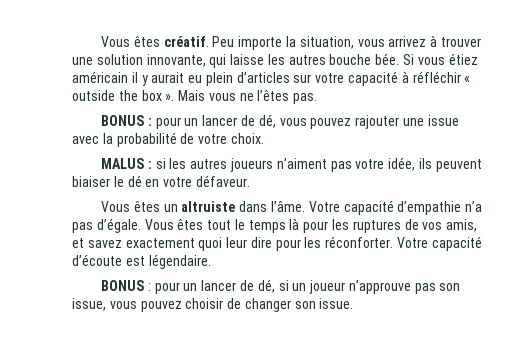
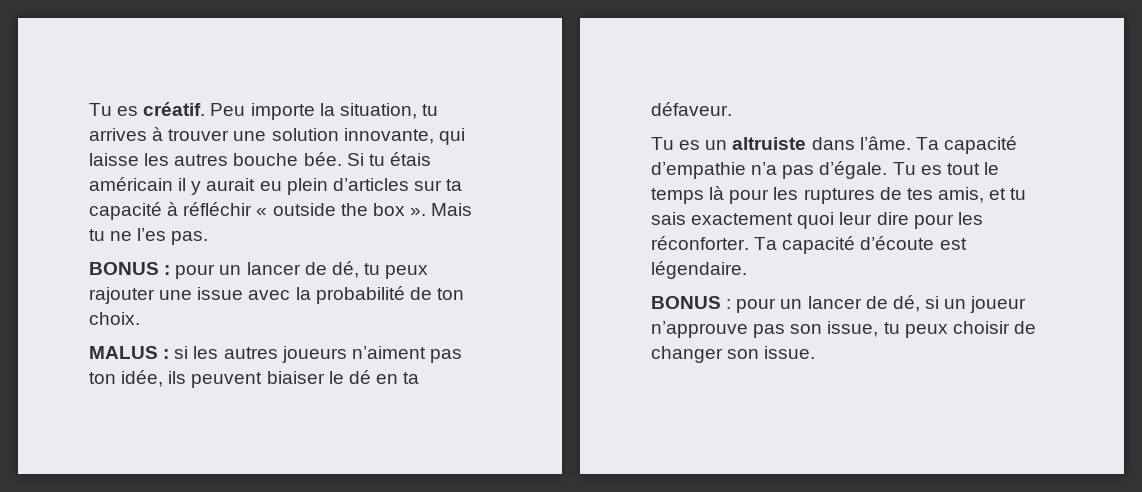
[101,36,160,47] Vous êtes -> [89,103,139,116] Tu es
[357,36,427,47] vous arrivez -> [421,104,438,116] [89,128,147,141] tu arrives
[417,53,478,65] vous étiez -> [368,152,431,166] tu étais
[315,73,345,83] votre -> [446,179,463,191] ta
[208,90,290,101] vous ne l’êtes -> [89,228,167,241] tu ne l’es
[279,118,352,129] vous pouvez -> [363,263,429,279] tu peux
[198,134,228,144] votre -> [436,288,464,300] ton
[355,159,385,169] votre -> [89,372,116,384] ton
[163,177,193,187] votre -> [403,372,420,384] ta
[101,201,160,212] Vous êtes -> [651,137,701,150] Tu es
[308,201,340,212] Votre -> [915,137,939,150] Ta
[144,219,204,230] Vous êtes -> [892,162,942,175] Tu es
[422,222,443,230] vos -> [906,188,933,200] tes
[87,240,122,248] savez -> [1010,188,1027,200] [651,212,686,225] tu sais
[397,237,429,248] Votre -> [754,237,778,250] Ta
[109,301,182,312] vous pouvez -> [883,322,948,338] tu peux

